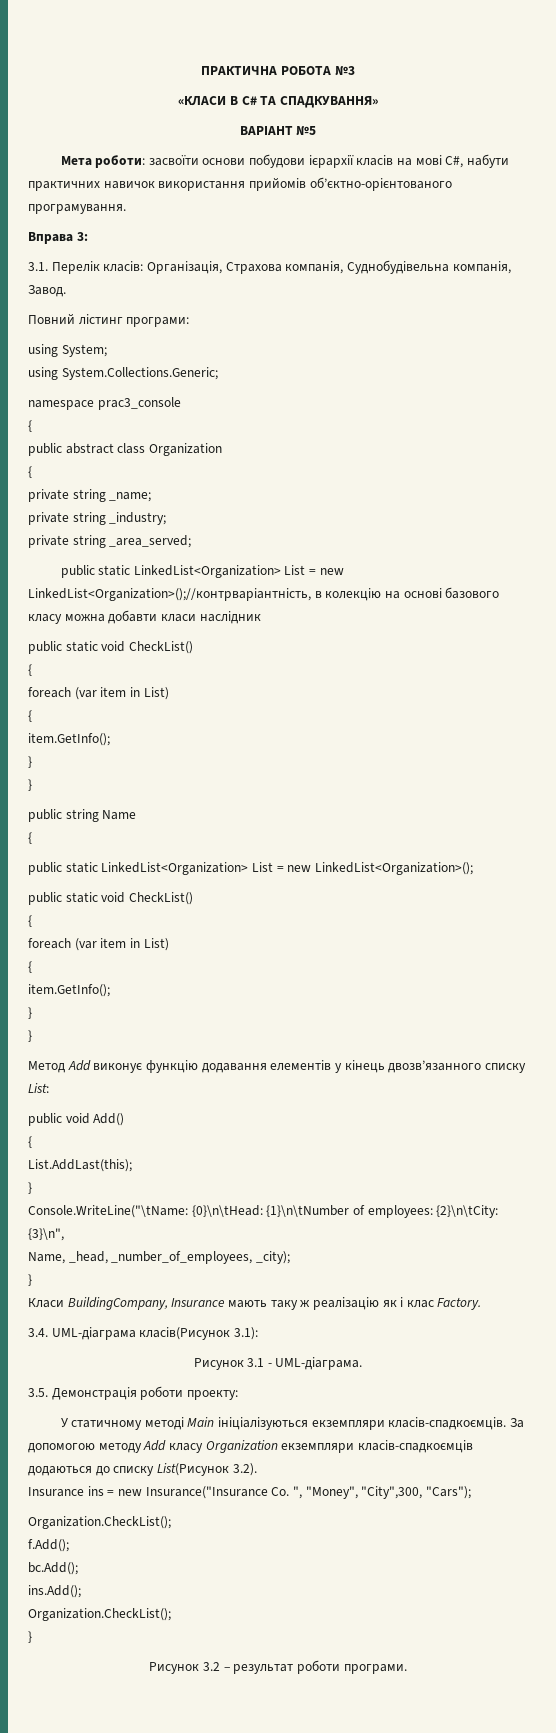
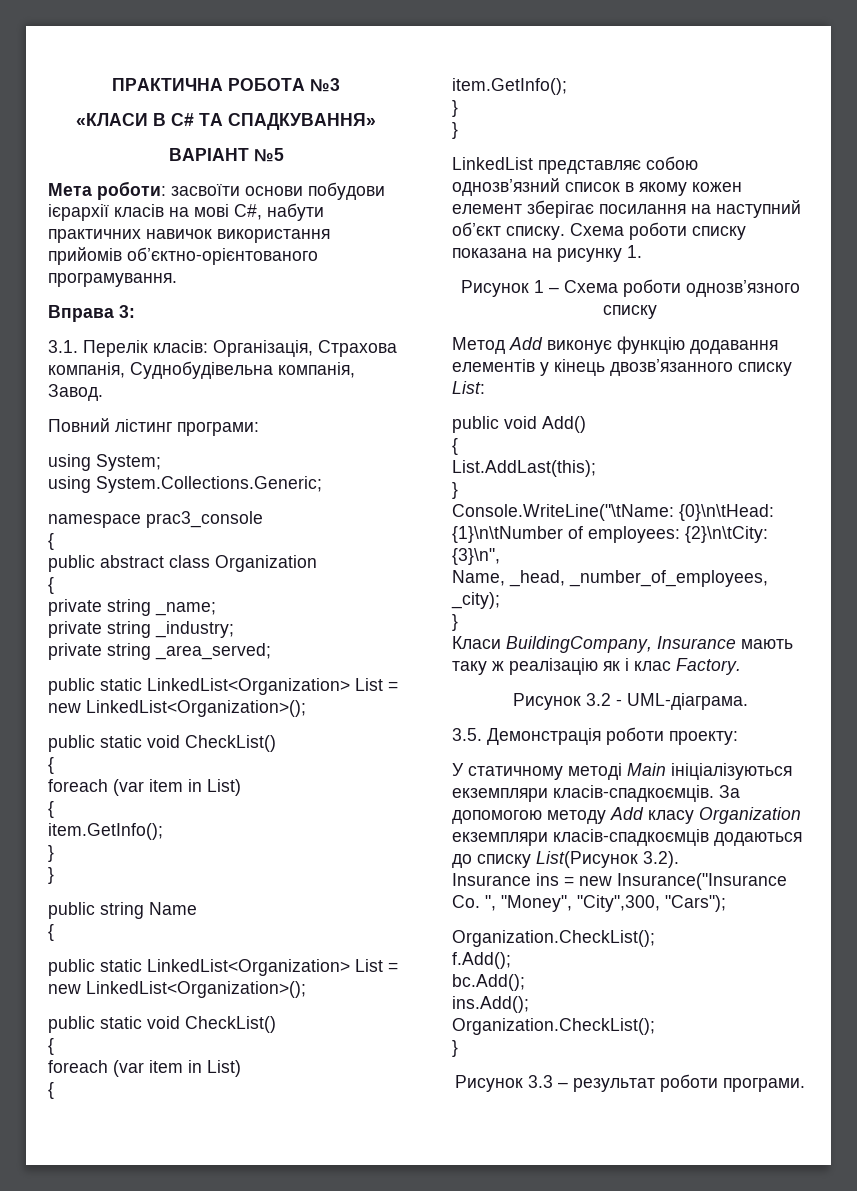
[28,587,500,601] [28,610,261,624] LinkedList<Organization>();//контрваріантність, в колекцію на основі базового класу можна добавти класи наслідник -> [86,700,306,717] LinkedList<Organization>();
(32, 1036) none -> [452,156,698,174] [452,178,742,196] [452,200,801,218] [452,222,746,240] [452,245,642,262] [460,279,800,297] [603,305,657,319] // LinkedList представляє собою однозв’язний список в якому кожен елемент зберігає посилання на наступний об’єкт списку. Схема роботи списку показана на рисунку 1. // Рисунок 1 – Схема роботи однозв’язного списку
[28,1327,258,1340] [193,1358,265,1370] // 3.4. UML-діаграма класів(Рисунок 3.1): // Рисунок 3.1 -> [512,693,611,710] // Рисунок 3.2
[203,1662,221,1671] 3.2 -> [528,1075,553,1088] 3.3

